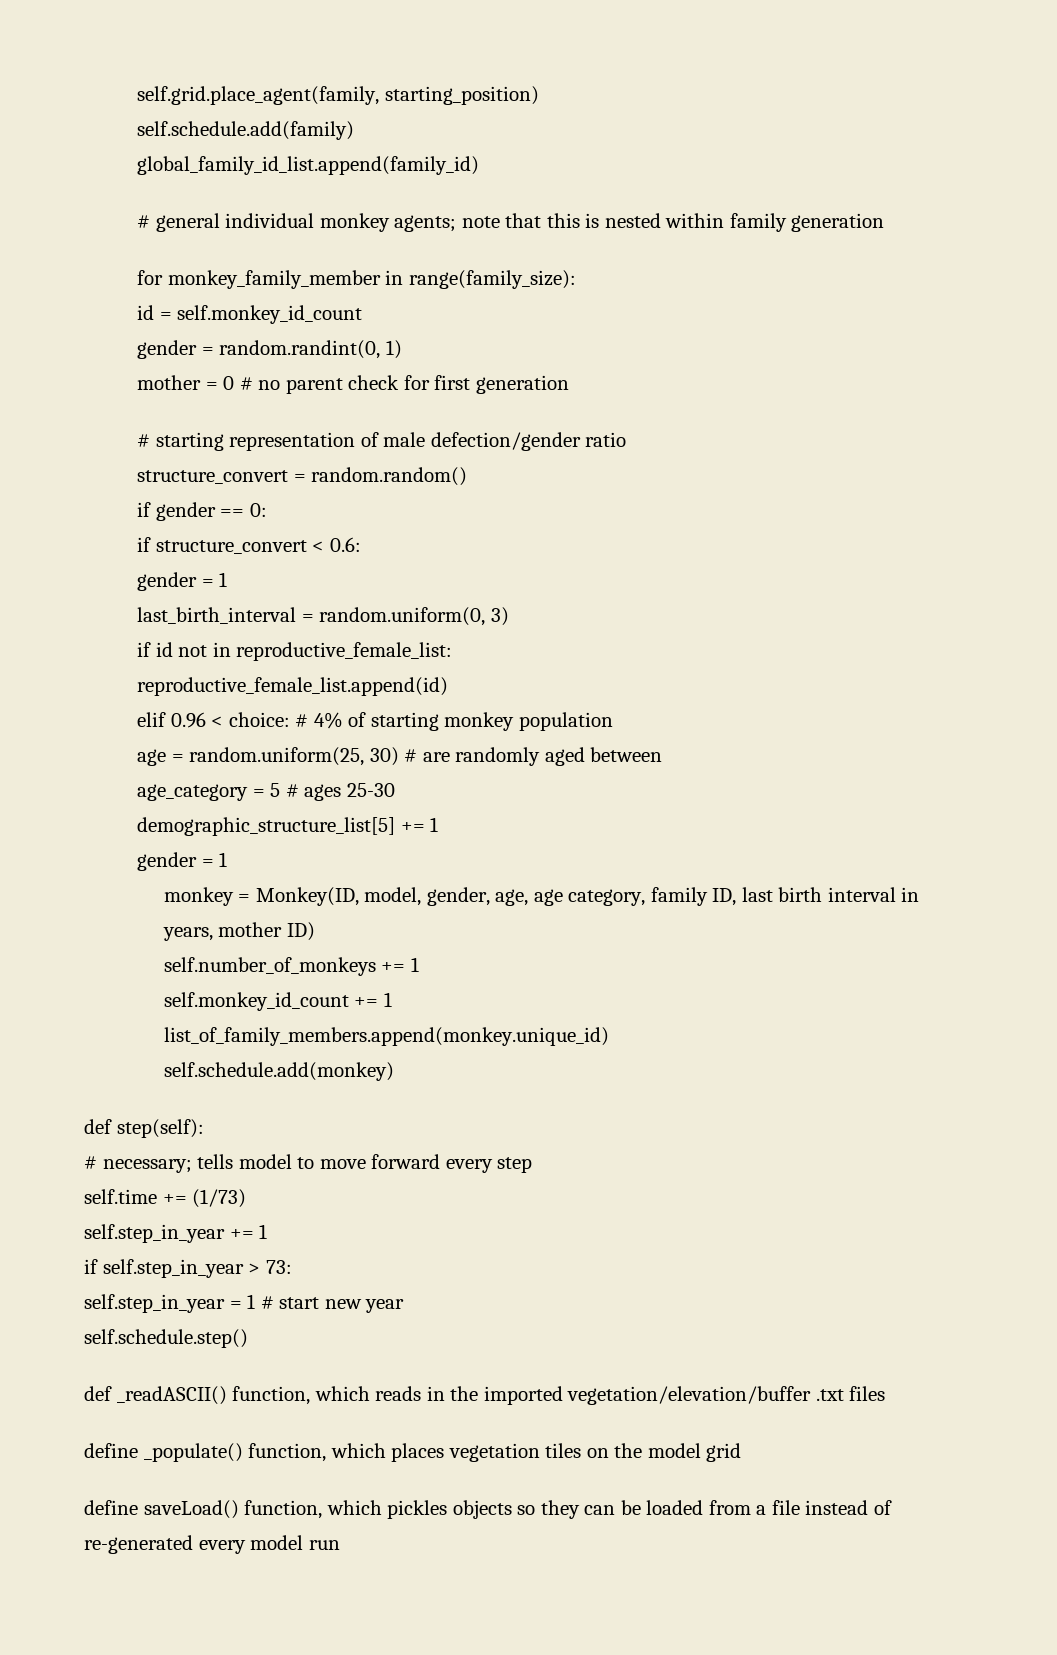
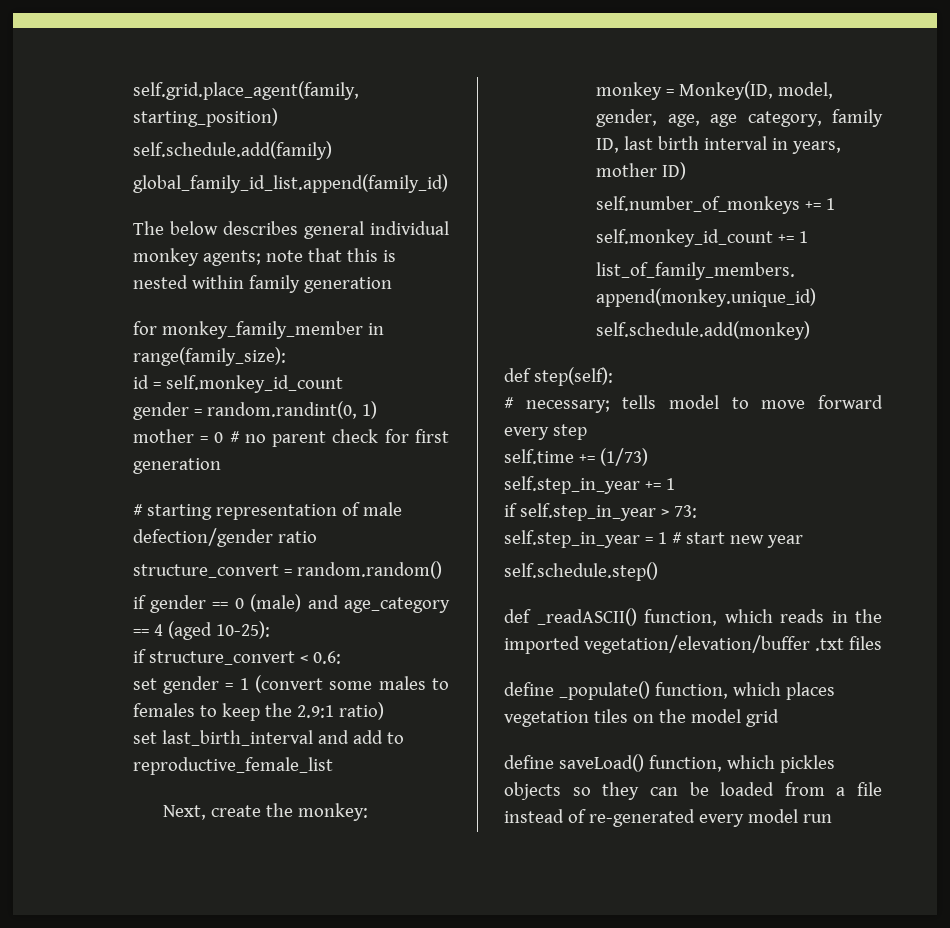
[136,215,150,228] # -> [132,221,298,235] The below describes
[249,503,267,517] 0: -> [234,594,450,613] [132,621,270,640] 0 (male) and age_category == 4 (aged 10-25):
[136,572,228,591] [136,607,509,626] [136,642,453,661] [136,677,448,696] [136,712,613,731] [136,747,663,766] [136,783,395,801] [136,817,439,836] [136,852,228,871] gender = 1 // last_birth_interval = random.uniform(0, 3) // if id not in reproductive_female_list: // reproductive_female_list.append(id) // elif 0.96 < choice: # 4% of starting monkey population // age = random.uniform(25, 30) # are randomly aged between // age_category = 5 # ages 25-30 // demographic_structure_list[5] += 1 // gender = 1 -> [132,675,450,694] [132,702,384,721] [132,730,404,746] [132,757,333,775] [163,803,369,821] set gender = 1 (convert some males to females to keep the 2.9:1 ratio) // set last_birth_interval and add to reproductive_female_list // Next, create the monkey:

